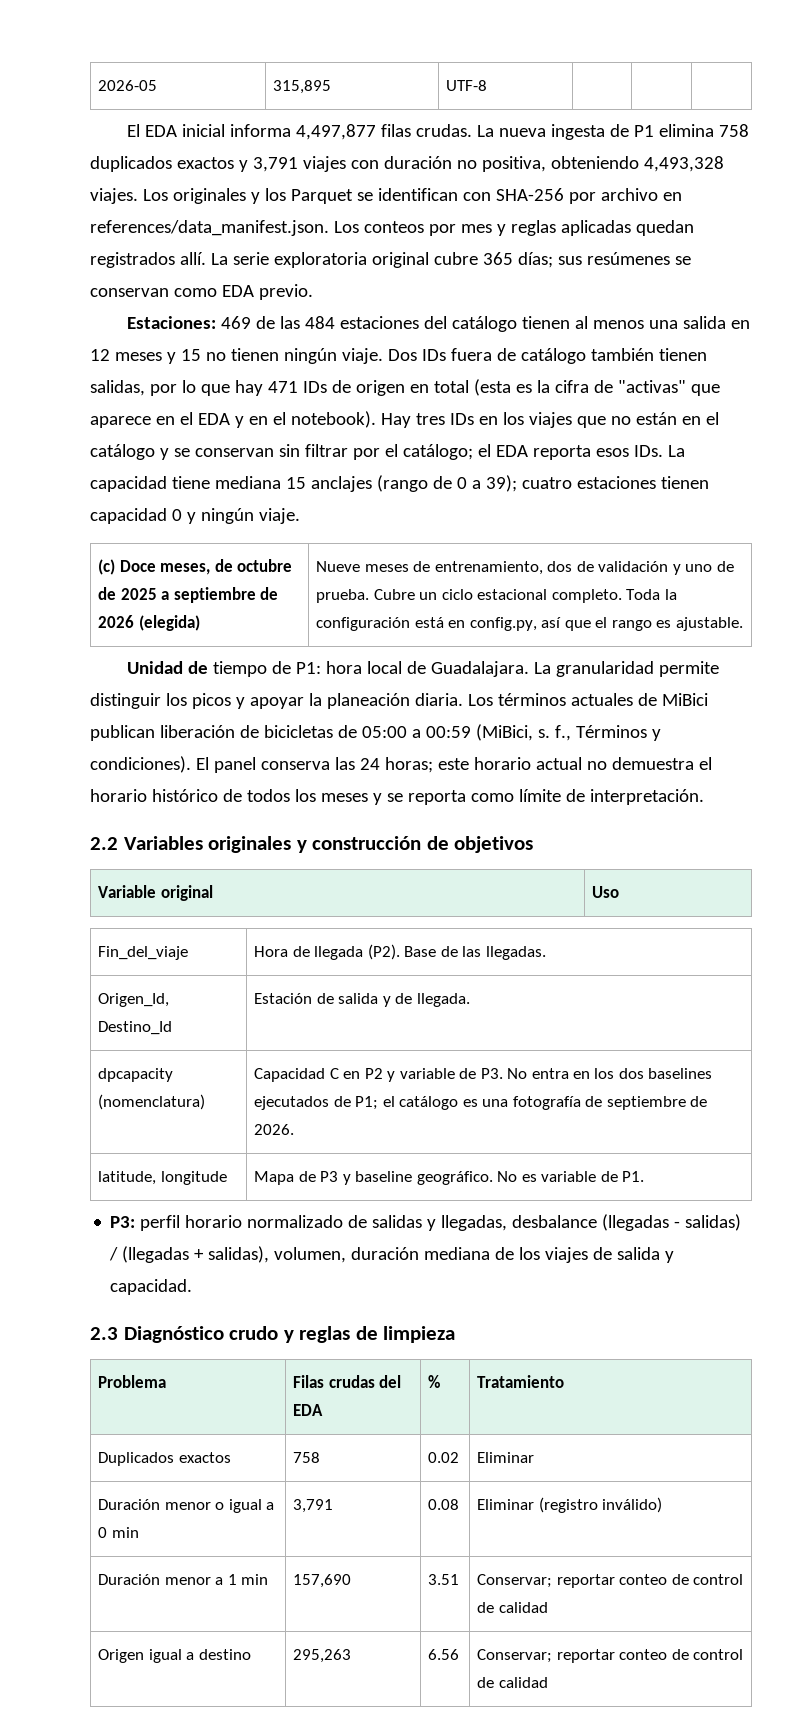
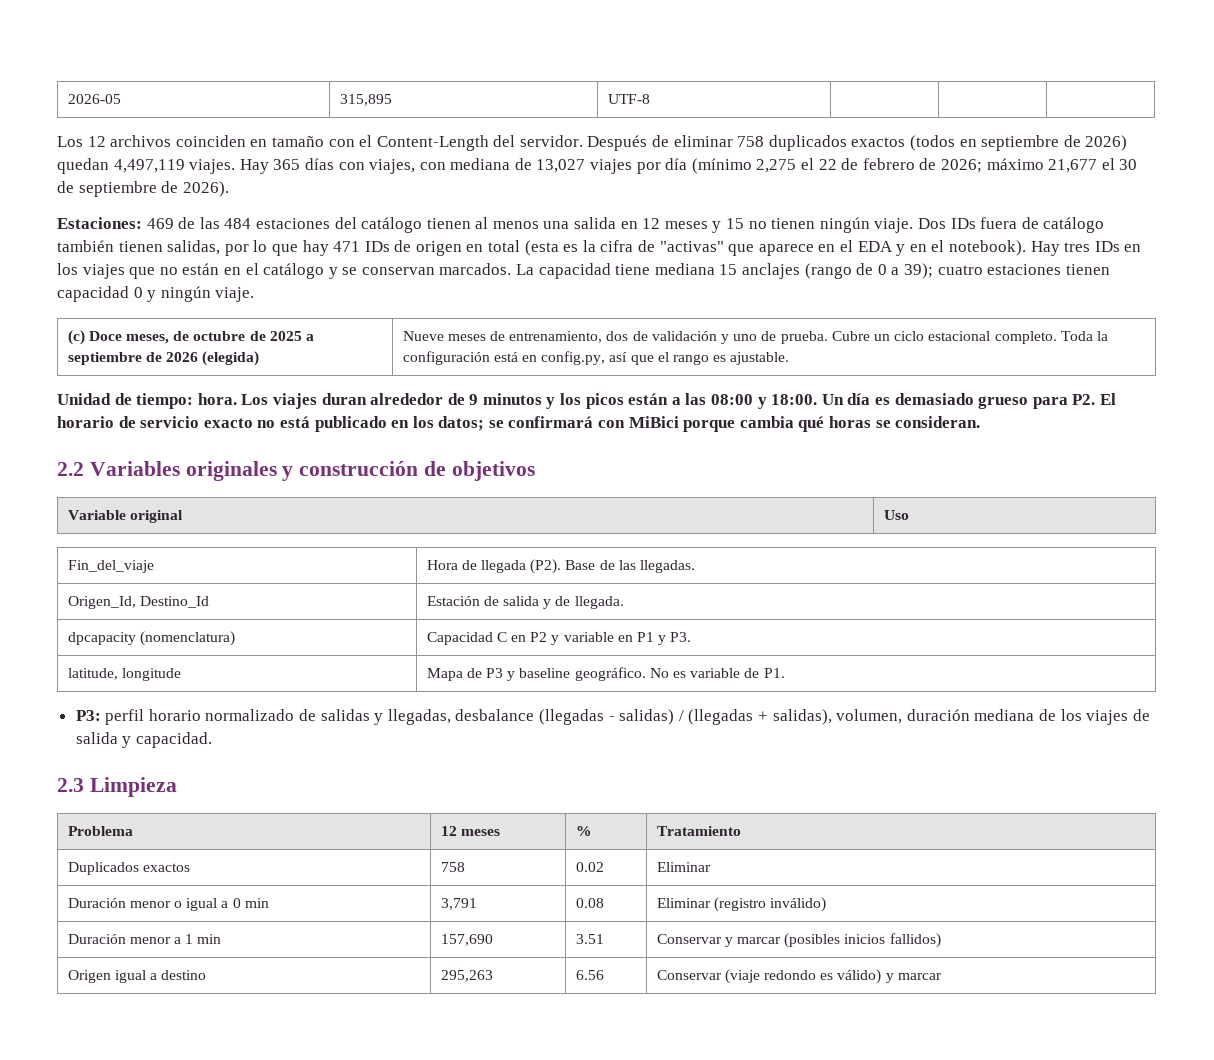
[127,124,750,140] [90,156,724,172] [90,188,682,204] [90,220,694,236] [90,252,691,268] [90,284,313,300] El EDA inicial informa 4,497,877 filas crudas. La nueva ingesta de P1 elimina 758 duplicados exactos y 3,791 viajes con duración no positiva, obteniendo 4,493,328 viajes. Los originales y los Parquet se identifican con SHA-256 por archivo en references/data_manifest.json. Los conteos por mes y reglas aplicadas quedan registrados allí. La serie exploratoria original cubre 365 días; sus resúmenes se conservan como EDA previo. -> [57,135,1128,151] [57,158,1138,174] [57,181,229,197] Los 12 archivos coinciden en tamaño con el Content-Length del servidor. Después de eliminar 758 duplicados exactos (todos en septiembre de 2026) quedan 4,497,119 viajes. Hay 365 días con viajes, con mediana de 13,027 viajes por día (mínimo 2,275 el 22 de febrero de 2026; máximo 21,677 el 30 de septiembre de 2026).
[278,444,663,460] sin filtrar por el catálogo; el EDA reporta esos IDs. -> [439,263,512,275] marcados.
[213,661,720,677] [90,693,708,709] [90,724,661,741] [90,756,712,773] [90,789,704,805] tiempo de P1: hora local de Guadalajara. La granularidad permite distinguir los picos y apoyar la planeación diaria. Los términos actuales de MiBici publican liberación de bicicletas de 05:00 a 00:59 (MiBici, s. f., Términos y condiciones). El panel conserva las 24 horas; este horario actual no demuestra el horario histórico de todos los meses y se reporta como límite de interpretación. -> [136,393,1116,409] [57,416,981,432] tiempo: hora. Los viajes duran alrededor de 9 minutos y los picos están a las 08:00 y 18:00. Un día es demasiado grueso para P2. El horario de servicio exacto no está publicado en los datos; se confirmará con MiBici porque cambia qué horas se consideran.
[459,1068,713,1079] [254,1096,708,1110] [254,1124,295,1135] de P3. No entra en los dos baselines ejecutados de P1; el catálogo es una fotografía de septiembre de 2026. -> [617,632,692,645] en P1 y P3.
[123,1326,456,1343] [98,1375,167,1388] [293,1375,402,1388] [293,1404,324,1416] Diagnóstico crudo y reglas de limpieza // Problema | Filas crudas del EDA -> [89,777,177,797] [67,826,133,836] [440,826,500,836] Limpieza // Problema | 12 meses
[477,1574,744,1588] [477,1602,548,1613] Conservar; reportar conteo de control de calidad -> [656,933,941,948] Conservar y marcar (posibles inicios fallidos)
[477,1649,744,1663] [477,1677,548,1688] Conservar; reportar conteo de control de calidad -> [656,969,942,984] Conservar (viaje redondo es válido) y marcar

